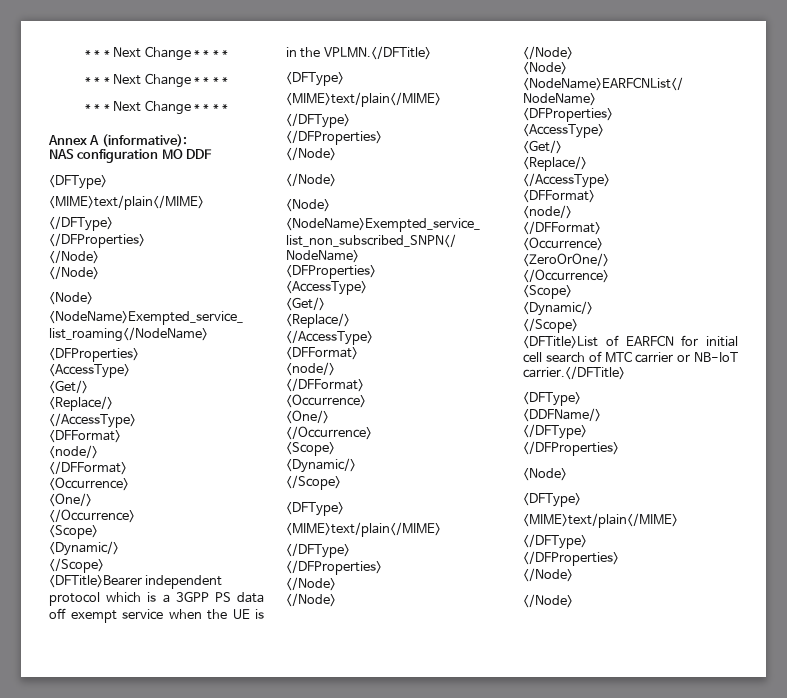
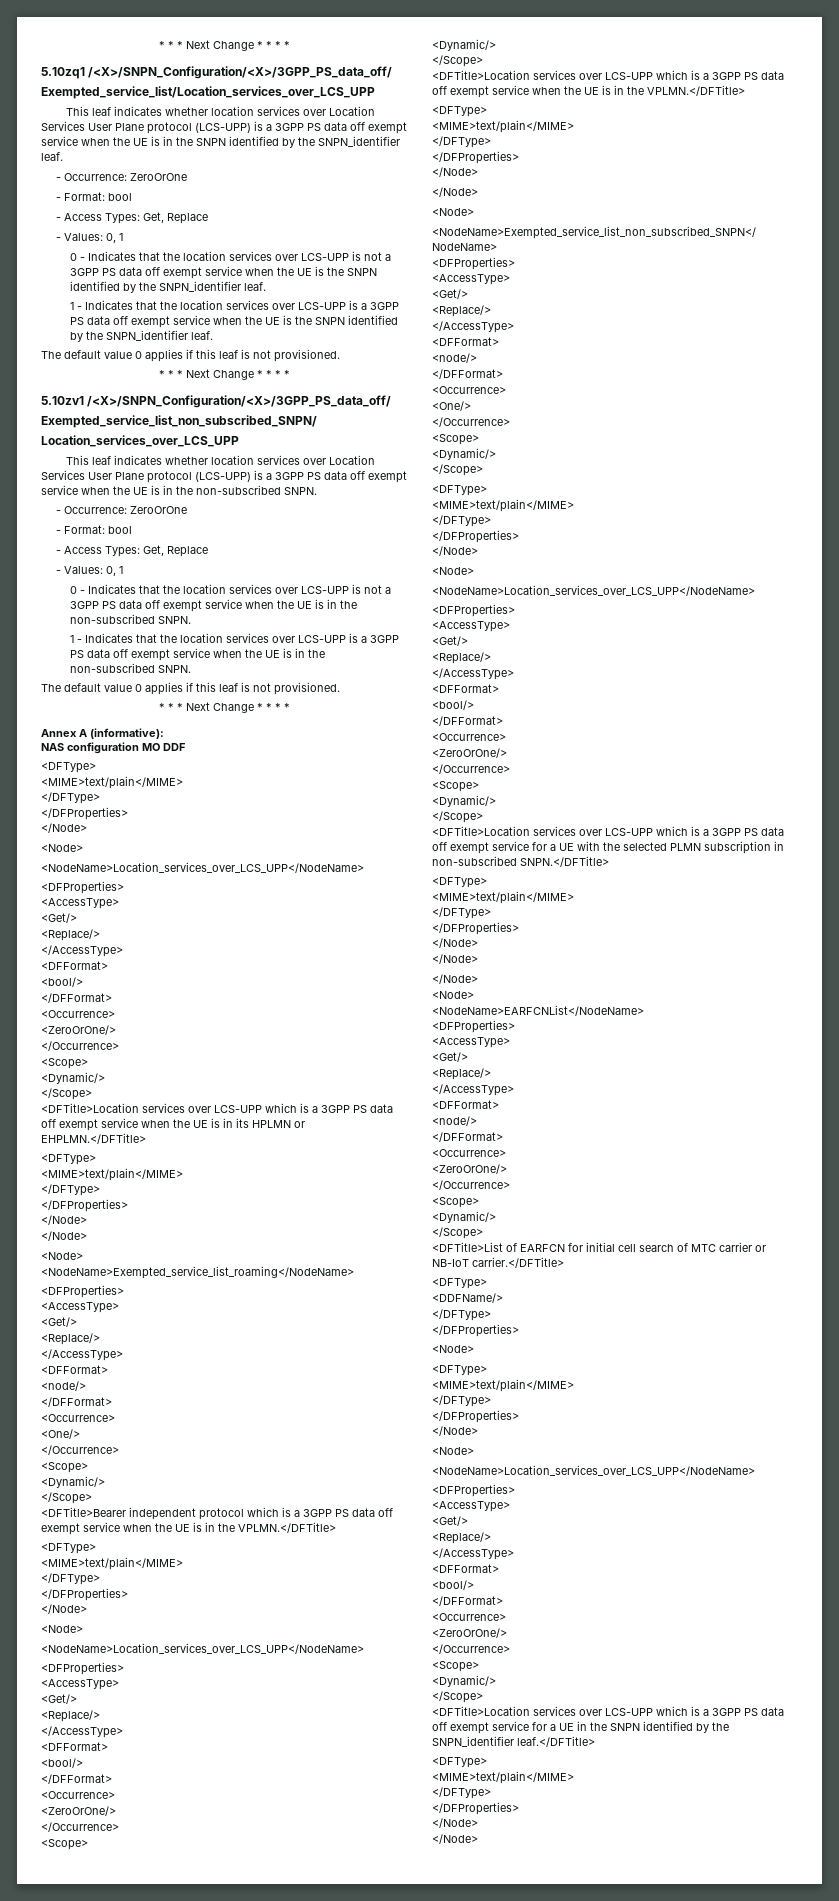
[85,46,228,61] [85,73,228,88] * * * Next Change * * * * // * * * Next Change * * * * -> [158,40,290,51] [41,66,393,79] [41,86,375,99] [66,106,376,116] [41,121,407,134] [41,136,400,148] [41,152,63,161] [55,173,187,181] [55,192,132,201] [55,212,208,224] [55,233,123,243] [70,251,392,261] [70,266,378,279] [70,281,267,293] [70,300,400,310] [70,315,399,328] [70,330,214,342] [41,349,340,362] [158,369,290,380] [41,395,392,408] [41,415,317,428] [41,435,239,447] [66,455,376,465] [41,470,407,483] [41,485,317,495] [55,506,187,514] [55,525,132,534] [55,545,208,557] [55,566,123,576] [70,584,392,594] [70,599,358,612] [70,614,192,624] [70,633,400,643] [70,648,326,661] [70,663,192,673] [41,682,340,695] * * * Next Change * * * * // 5.10zq1 /<X>/SNPN_Configuration/<X>/3GPP_PS_data_off/ // Exempted_service_list/Location_services_over_LCS_UPP // This leaf indicates whether location services over Location Services User Plane protocol (LCS-UPP) is a 3GPP PS data off exempt service when the UE is in the SNPN identified by the SNPN_identifier leaf. // - Occurrence: ZeroOrOne // - Format: bool // - Access Types: Get, Replace // - Values: 0, 1 // 0 - Indicates that the location services over LCS-UPP is not a 3GPP PS data off exempt service when the UE is the SNPN identified by the SNPN_identifier leaf. // 1 - Indicates that the location services over LCS-UPP is a 3GPP PS data off exempt service when the UE is the SNPN identified by the SNPN_identifier leaf. // The default value 0 applies if this leaf is not provisioned. // * * * Next Change * * * * // 5.10zv1 /<X>/SNPN_Configuration/<X>/3GPP_PS_data_off/ // Exempted_service_list_non_subscribed_SNPN/ // Location_services_over_LCS_UPP // This leaf indicates whether location services over Location Services User Plane protocol (LCS-UPP) is a 3GPP PS data off exempt service when the UE is in the non-subscribed SNPN. // - Occurrence: ZeroOrOne // - Format: bool // - Access Types: Get, Replace // - Values: 0, 1 // 0 - Indicates that the location services over LCS-UPP is not a 3GPP PS data off exempt service when the UE is in the non-subscribed SNPN. // 1 - Indicates that the location services over LCS-UPP is a 3GPP PS data off exempt service when the UE is in the non-subscribed SNPN. // The default value 0 applies if this leaf is not provisioned.
(99, 257) none -> [41,844,83,852] [41,862,364,873] [41,881,124,894] [41,898,119,909] [41,913,77,923] [41,929,100,941] [41,945,123,957] [41,961,108,970] [41,977,83,987] [41,993,112,1003] [41,1010,115,1018] [41,1025,116,1035] [41,1041,119,1051] [41,1058,88,1069] [41,1072,105,1084] [41,1088,92,1100] [41,1103,393,1113] [41,1118,305,1131] [41,1133,146,1144] [41,1154,96,1165] [41,1168,183,1181] [41,1184,100,1196] [41,1199,128,1212] [41,1215,87,1225] // <Node> // <NodeName>Location_services_over_LCS_UPP</NodeName> // <DFProperties> // <AccessType> // <Get/> // <Replace/> // </AccessType> // <DFFormat> // <bool/> // </DFFormat> // <Occurrence> // <ZeroOrOne/> // </Occurrence> // <Scope> // <Dynamic/> // </Scope> // <DFTitle>Location services over LCS-UPP which is a 3GPP PS data off exempt service when the UE is in its HPLMN or EHPLMN.</DFTitle> // <DFType> // <MIME>text/plain</MIME> // </DFType> // </DFProperties> // </Node>
(336, 154) none -> [41,1625,83,1633] [41,1643,364,1654] [41,1662,124,1675] [41,1679,119,1690] [41,1694,77,1704] [41,1710,100,1722] [41,1726,123,1738] [41,1742,108,1751] [41,1758,83,1768] [41,1774,112,1784] [41,1791,115,1799] [41,1806,116,1816] [41,1822,119,1832] [41,1839,88,1850] [432,39,496,51] [432,55,483,67] [432,70,784,80] [432,85,745,98] [432,106,487,117] [432,120,574,133] [432,136,491,148] [432,151,519,164] [432,167,478,177] // <Node> // <NodeName>Location_services_over_LCS_UPP</NodeName> // <DFProperties> // <AccessType> // <Get/> // <Replace/> // </AccessType> // <DFFormat> // <bool/> // </DFFormat> // <Occurrence> // <ZeroOrOne/> // </Occurrence> // <Scope> // <Dynamic/> // </Scope> // <DFTitle>Location services over LCS-UPP which is a 3GPP PS data off exempt service when the UE is in the VPLMN.</DFTitle> // <DFType> // <MIME>text/plain</MIME> // </DFType> // </DFProperties> // </Node>
(336, 584) none -> [432,567,474,575] [432,585,755,596] [432,604,515,617] [432,621,510,632] [432,636,468,646] [432,652,491,664] [432,668,514,680] [432,684,499,693] [432,700,474,710] [432,716,503,726] [432,733,506,741] [432,748,507,758] [432,764,510,774] [432,781,479,792] [432,795,496,807] [432,811,483,823] [432,826,784,836] [432,841,784,854] [432,856,609,867] [432,877,487,888] [432,891,574,904] [432,907,491,919] [432,922,519,935] [432,938,478,948] // <Node> // <NodeName>Location_services_over_LCS_UPP</NodeName> // <DFProperties> // <AccessType> // <Get/> // <Replace/> // </AccessType> // <DFFormat> // <bool/> // </DFFormat> // <Occurrence> // <ZeroOrOne/> // </Occurrence> // <Scope> // <Dynamic/> // </Scope> // <DFTitle>Location services over LCS-UPP which is a 3GPP PS data off exempt service for a UE with the selected PLMN subscription in non-subscribed SNPN.</DFTitle> // <DFType> // <MIME>text/plain</MIME> // </DFType> // </DFProperties> // </Node>
[523,594,573,608] // </Node> -> [432,1447,474,1455] [432,1465,755,1476] [432,1484,515,1497] [432,1501,510,1512] [432,1516,468,1526] [432,1532,491,1544] [432,1548,514,1560] [432,1564,499,1573] [432,1580,474,1590] [432,1596,503,1606] [432,1613,506,1621] [432,1628,507,1638] [432,1644,510,1654] [432,1661,479,1672] [432,1675,496,1687] [432,1691,483,1703] [432,1706,784,1716] [432,1721,729,1734] [432,1736,595,1747] [432,1757,487,1768] [432,1771,574,1784] [432,1787,491,1799] [432,1802,519,1815] [432,1818,478,1828] [432,1834,478,1844] // <Node> // <NodeName>Location_services_over_LCS_UPP</NodeName> // <DFProperties> // <AccessType> // <Get/> // <Replace/> // </AccessType> // <DFFormat> // <bool/> // </DFFormat> // <Occurrence> // <ZeroOrOne/> // </Occurrence> // <Scope> // <Dynamic/> // </Scope> // <DFTitle>Location services over LCS-UPP which is a 3GPP PS data off exempt service for a UE in the SNPN identified by the SNPN_identifier leaf.</DFTitle> // <DFType> // <MIME>text/plain</MIME> // </DFType> // </DFProperties> // </Node> // </Node>

